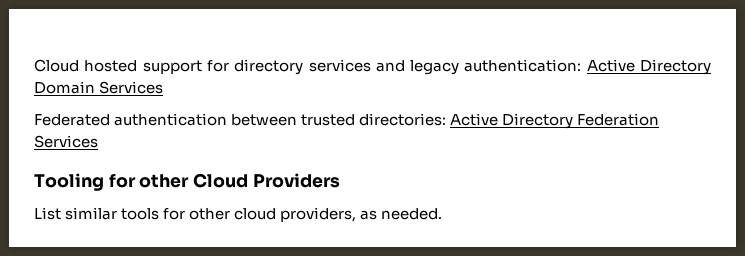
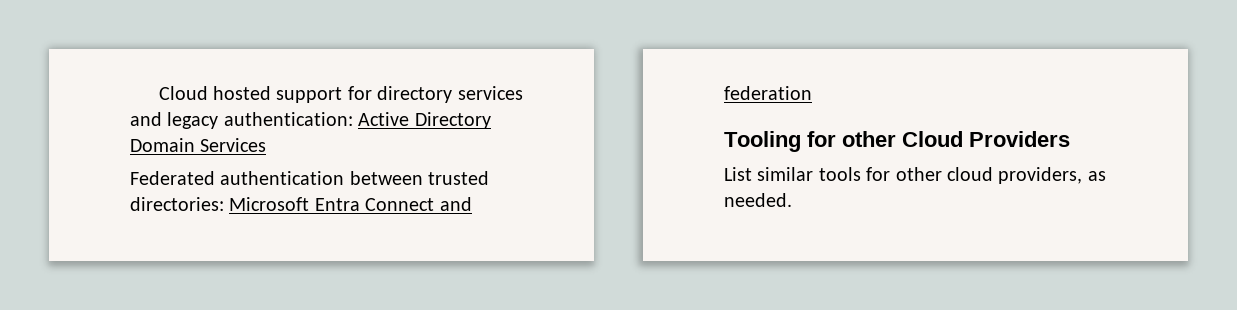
[450,113,660,129] [34,135,98,148] Active Directory Federation Services -> [229,197,472,211] [724,86,812,100] Microsoft Entra Connect and federation

